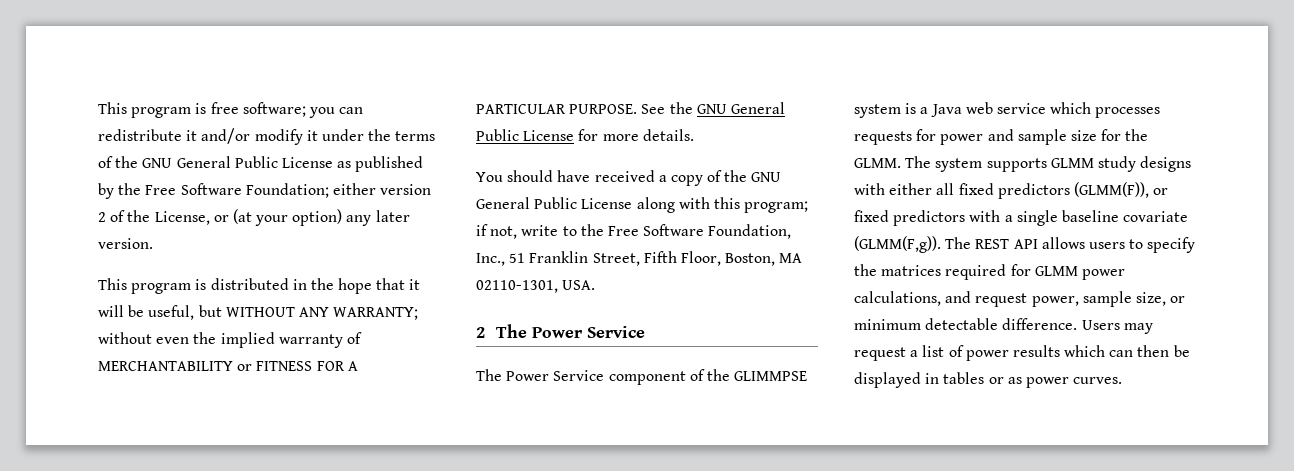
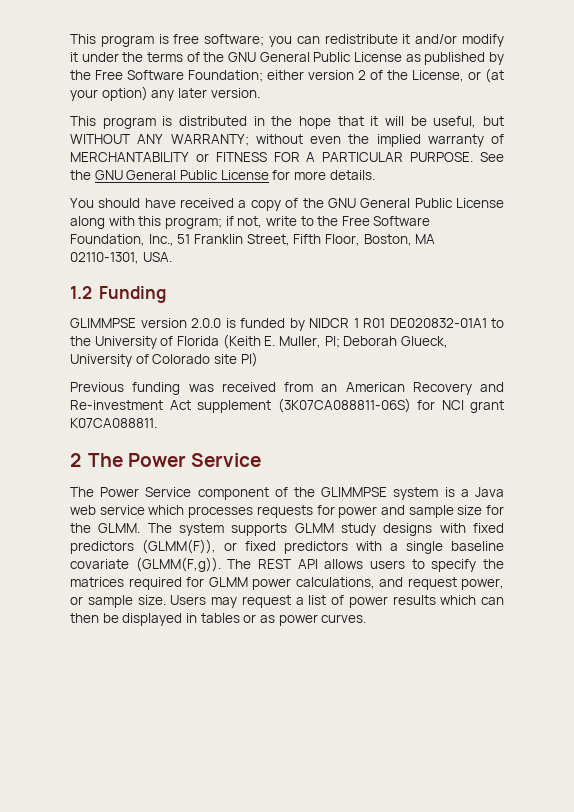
(596, 285) none -> [70,286,166,303] [70,318,504,331] [70,334,448,349] [70,352,258,367] [70,382,504,395] [70,398,504,413] [70,418,157,428] // 1.2 Funding // GLIMMPSE version 2.0.0 is funded by NIDCR 1 R01 DE020832-01A1 to the University of Florida (Keith E. Muller, PI; Deborah Glueck, University of Colorado site PI) // Previous funding was received from an American Recovery and Re-investment Act supplement (3K07CA088811-06S) for NCI grant K07CA088811.
[889,183,955,195] either all -> (466, 528) none
[1082,291,1186,307] [854,318,1078,330] sample size, or minimum detectable difference. -> [70,595,166,608] or sample size.

